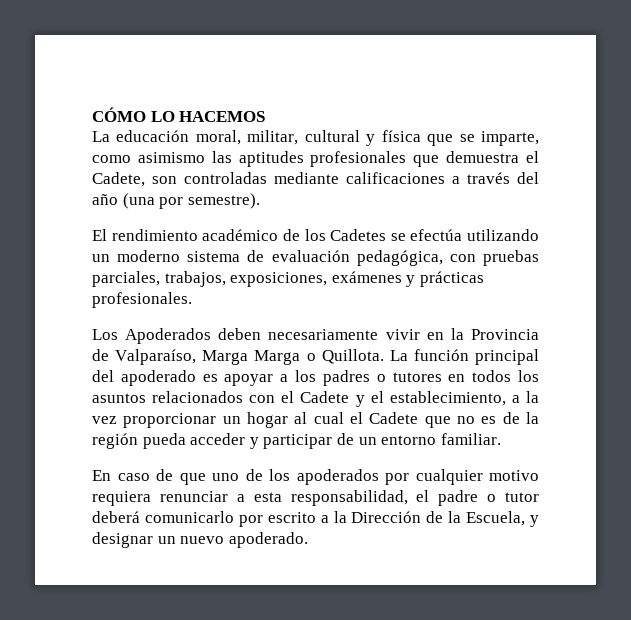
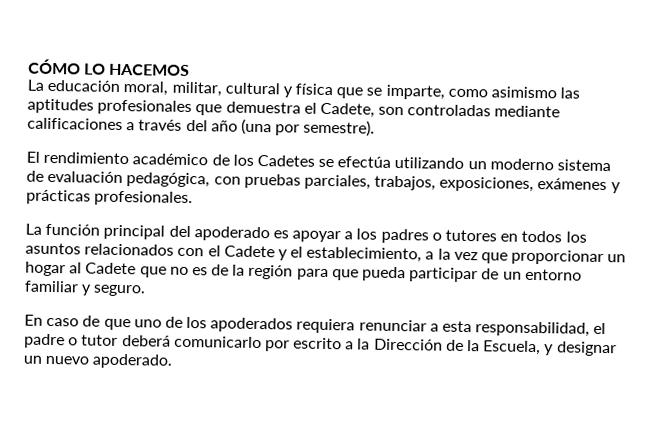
[92,328,540,344] [92,349,384,365] Los Apoderados deben necesariamente vivir en la Provincia de Valparaíso, Marga Marga o Quillota. -> (194, 198) none
(117, 420) none -> [481,252,509,264] que
[313,412,363,424] cual el -> (83, 268) none
[142,433,259,449] pueda acceder y -> [296,266,407,282] para que pueda
[440,433,501,445] familiar. -> [24,280,147,297] familiar y seguro.
[385,469,539,485] por cualquier motivo -> (294, 325) none

